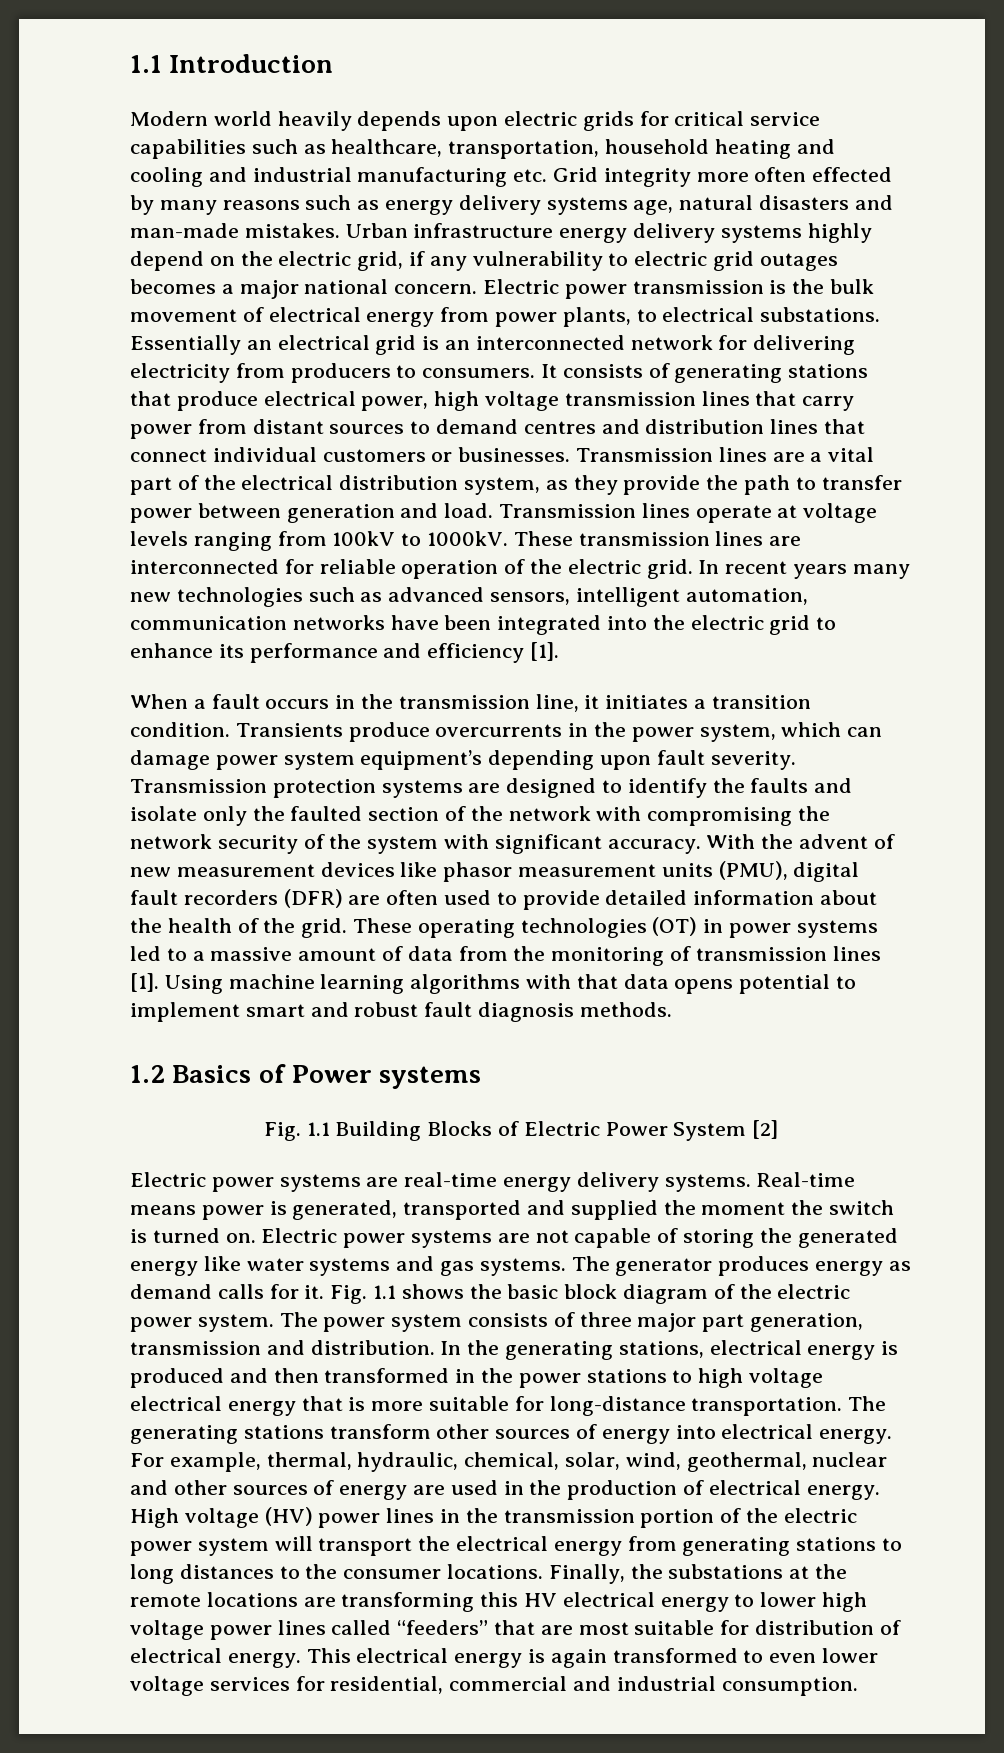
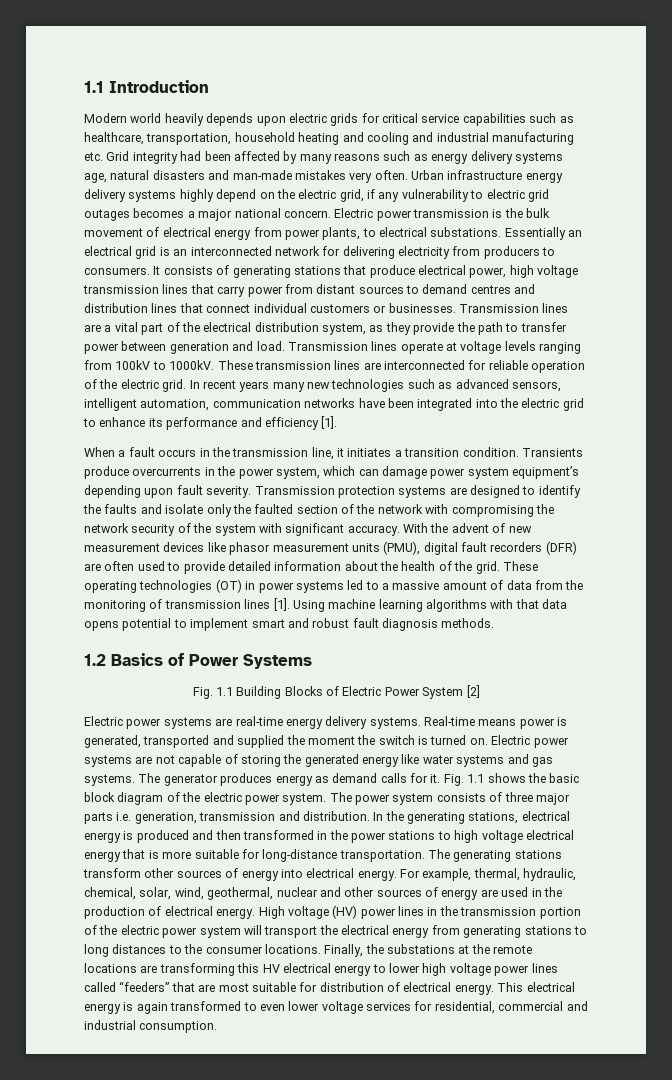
[696,167,893,182] more often effected -> [180,151,280,161] had been affected
[244,223,340,238] mistakes. -> [294,170,408,183] mistakes very often.
[379,1066,482,1089] systems -> [243,654,312,669] Systems
[702,1314,745,1332] part -> [84,812,132,824] parts i.e.

